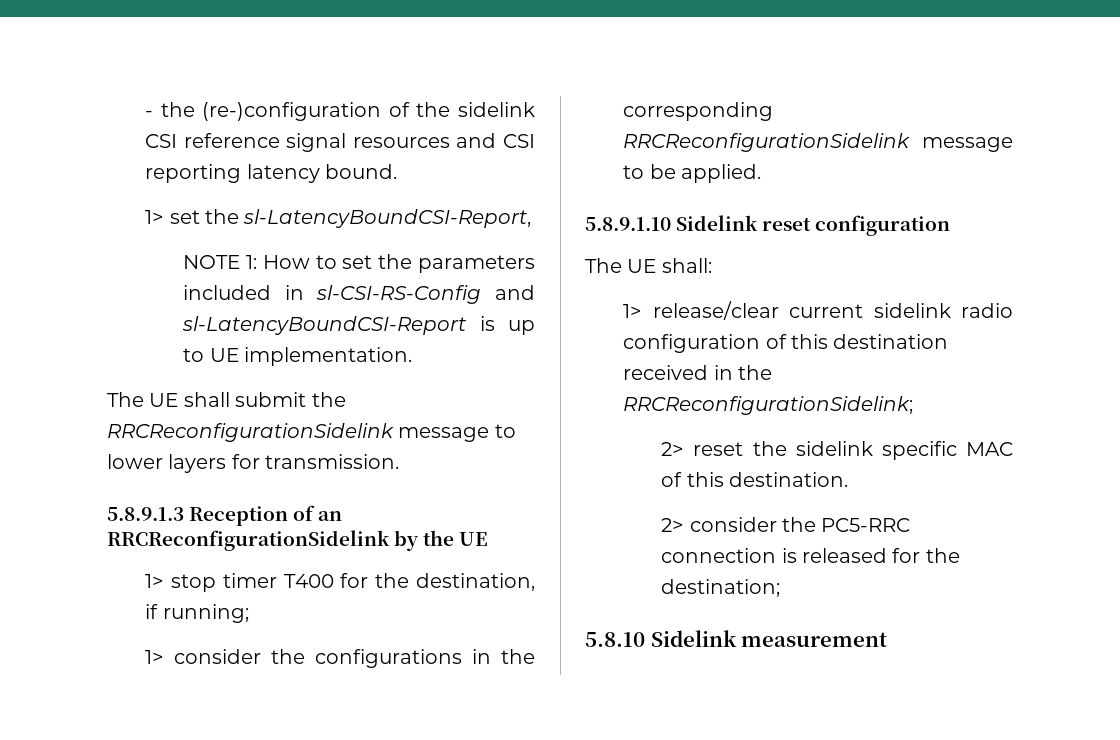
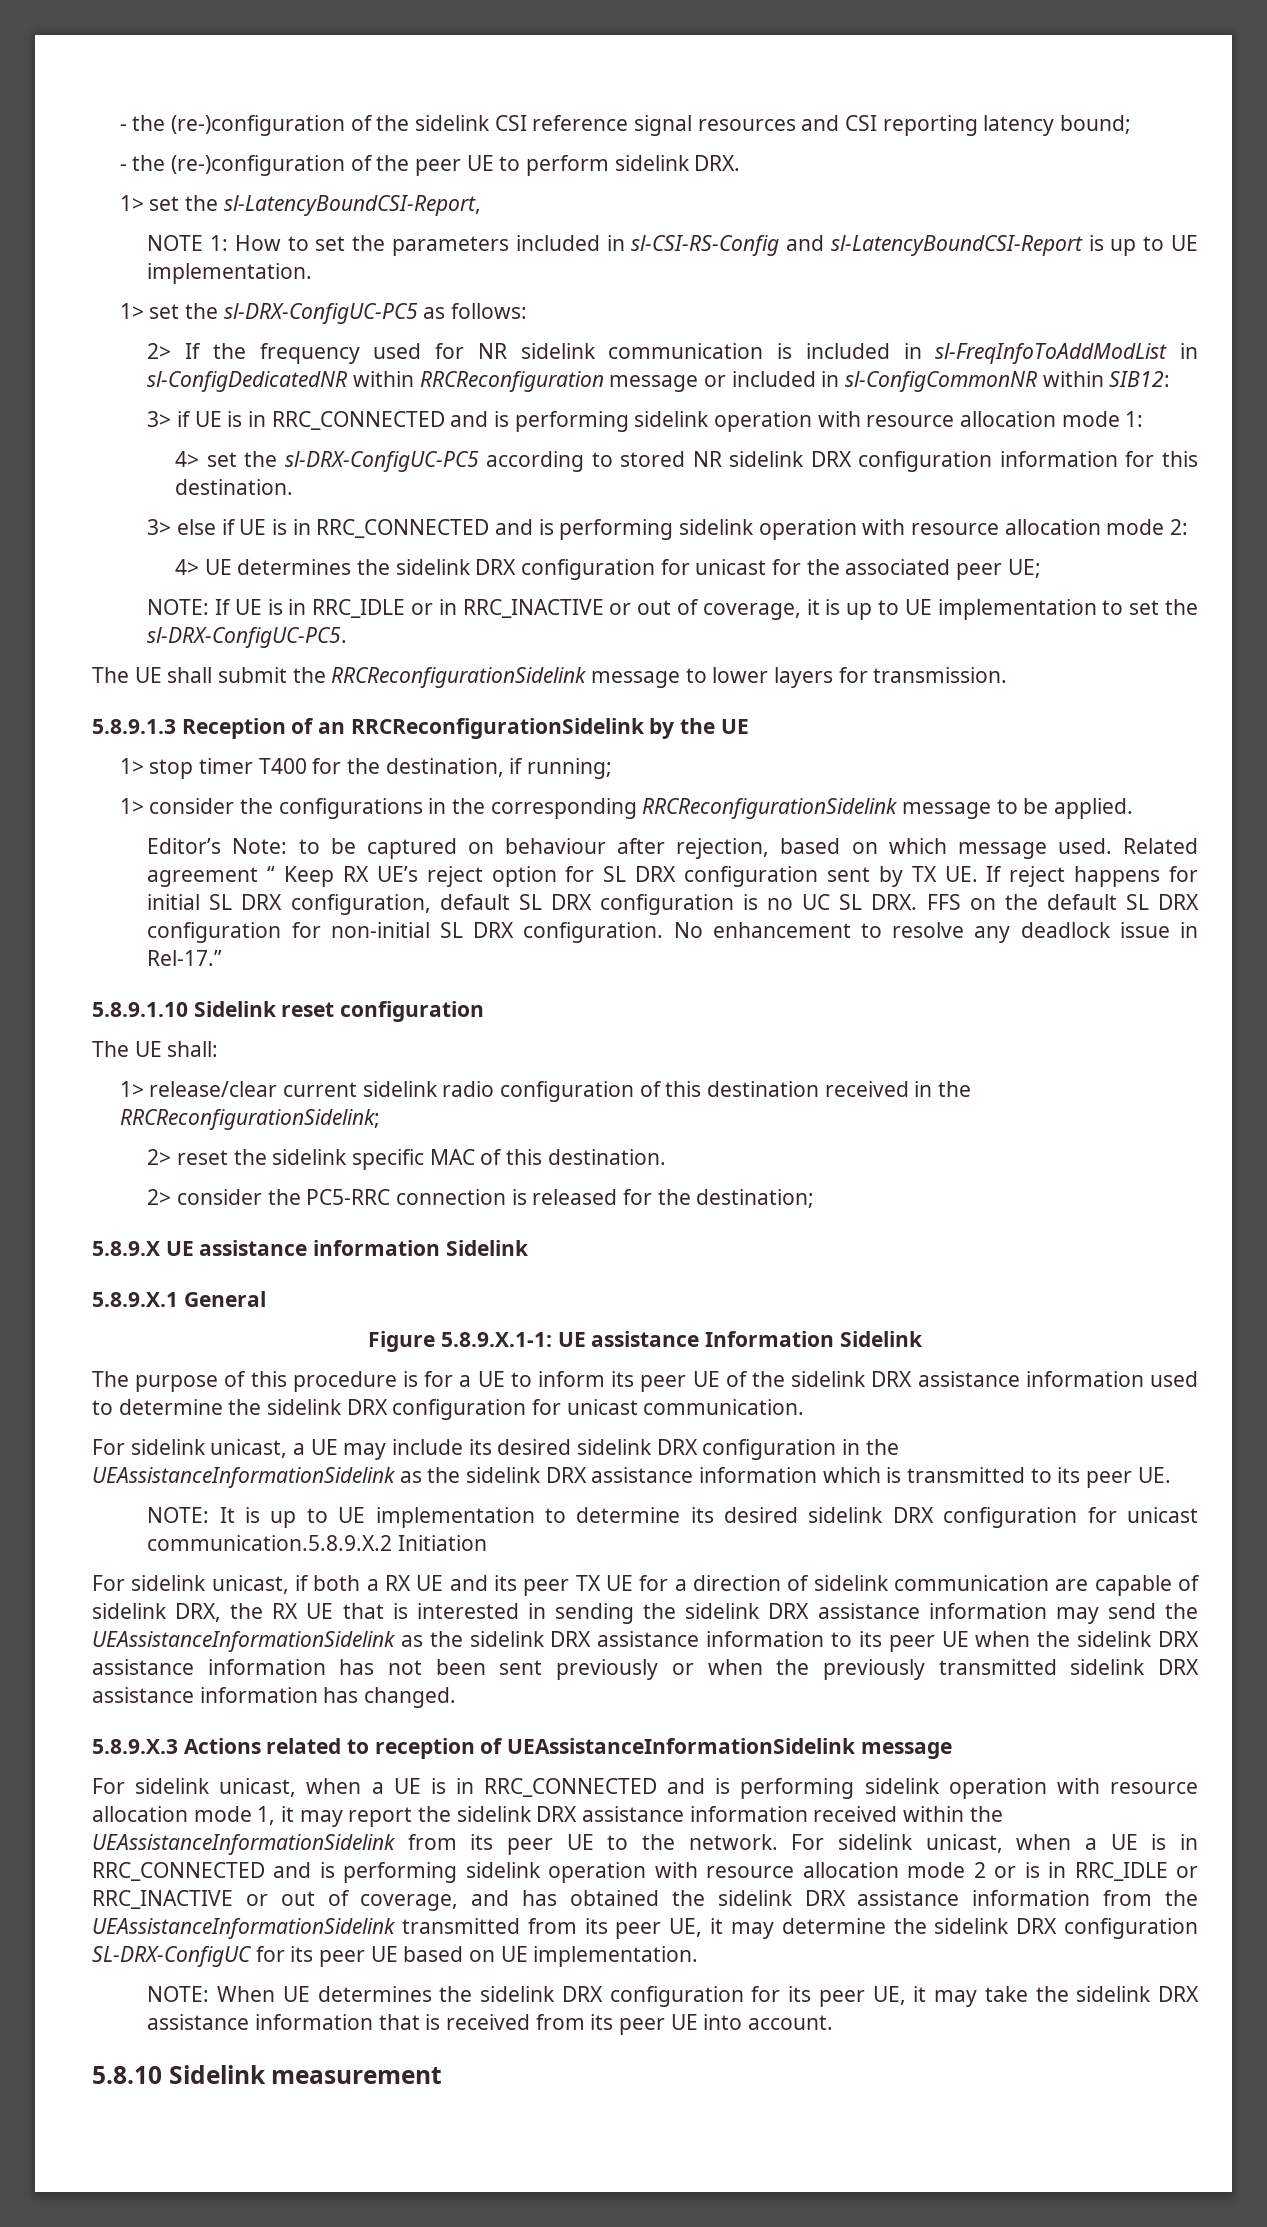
[324,164,397,179] bound. -> [1060,115,1132,134] [119,155,741,176] bound; // - the (re-)configuration of the peer UE to perform sidelink DRX.
(413, 356) none -> [119,303,528,324] [147,343,1198,364] [147,371,1171,392] [147,411,1144,432] [174,451,1198,472] [174,479,293,495] [147,519,1189,540] [174,559,1041,580] [147,599,1199,620] [147,627,348,648] // 1> set the sl-DRX-ConfigUC-PC5 as follows: // 2> If the frequency used for NR sidelink communication is included in sl-FreqInfoToAddModList in sl-ConfigDedicatedNR within RRCReconfiguration message or included in sl-ConfigCommonNR within SIB12: // 3> if UE is in RRC_CONNECTED and is performing sidelink operation with resource allocation mode 1: // 4> set the sl-DRX-ConfigUC-PC5 according to stored NR sidelink DRX configuration information for this destination. // 3> else if UE is in RRC_CONNECTED and is performing sidelink operation with resource allocation mode 2: // 4> UE determines the sidelink DRX configuration for unicast for the associated peer UE; // NOTE: If UE is in RRC_IDLE or in RRC_INACTIVE or out of coverage, it is up to UE implementation to set the sl-DRX-ConfigUC-PC5.
(761, 173) none -> [147,838,1199,859] [147,866,1198,887] [147,894,1199,915] [147,922,1198,943] [147,950,223,966] // Editor’s Note: to be captured on behaviour after rejection, based on which message used. Related agreement “ Keep RX UE’s reject option for SL DRX configuration sent by TX UE. If reject happens for initial SL DRX configuration, default SL DRX configuration is no UC SL DRX. FFS on the default SL DRX configuration for non-initial SL DRX configuration. No enhancement to resolve any deadlock issue in Rel-17.”
(781, 588) none -> [92,1240,529,1256] [92,1291,266,1307] [368,1331,923,1352] [92,1371,1199,1392] [92,1399,805,1420] [92,1439,899,1460] [92,1467,1171,1488] [147,1507,1198,1528] [147,1535,487,1551] [92,1575,1201,1596] [92,1603,1198,1624] [92,1631,1200,1652] [92,1659,1199,1680] [92,1687,457,1708] [92,1738,952,1759] [92,1778,1198,1799] [92,1806,1003,1827] [92,1834,1198,1855] [92,1862,1199,1883] [92,1890,1199,1911] [92,1918,1199,1939] [92,1946,699,1967] [147,1986,1200,2007] [147,2014,834,2035] // 5.8.9.X UE assistance information Sidelink // 5.8.9.X.1 General // Figure 5.8.9.X.1-1: UE assistance Information Sidelink // The purpose of this procedure is for a UE to inform its peer UE of the sidelink DRX assistance information used to determine the sidelink DRX configuration for unicast communication. // For sidelink unicast, a UE may include its desired sidelink DRX configuration in the UEAssistanceInformationSidelink as the sidelink DRX assistance information which is transmitted to its peer UE. // NOTE: It is up to UE implementation to determine its desired sidelink DRX configuration for unicast communication.5.8.9.X.2 Initiation // For sidelink unicast, if both a RX UE and its peer TX UE for a direction of sidelink communication are capable of sidelink DRX, the RX UE that is interested in sending the sidelink DRX assistance information may send the UEAssistanceInformationSidelink as the sidelink DRX assistance information to its peer UE when the sidelink DRX assistance information has not been sent previously or when the previously transmitted sidelink DRX assistance information has changed. // 5.8.9.X.3 Actions related to reception of UEAssistanceInformationSidelink message // For sidelink unicast, when a UE is in RRC_CONNECTED and is performing sidelink operation with resource allocation mode 1, it may report the sidelink DRX assistance information received within the UEAssistanceInformationSidelink from its peer UE to the network. For sidelink unicast, when a UE is in RRC_CONNECTED and is performing sidelink operation with resource allocation mode 2 or is in RRC_IDLE or RRC_INACTIVE or out of coverage, and has obtained the sidelink DRX assistance information from the UEAssistanceInformationSidelink transmitted from its peer UE, it may determine the sidelink DRX configuration SL-DRX-ConfigUC for its peer UE based on UE implementation. // NOTE: When UE determines the sidelink DRX configuration for its peer UE, it may take the sidelink DRX assistance information that is received from its peer UE into account.

